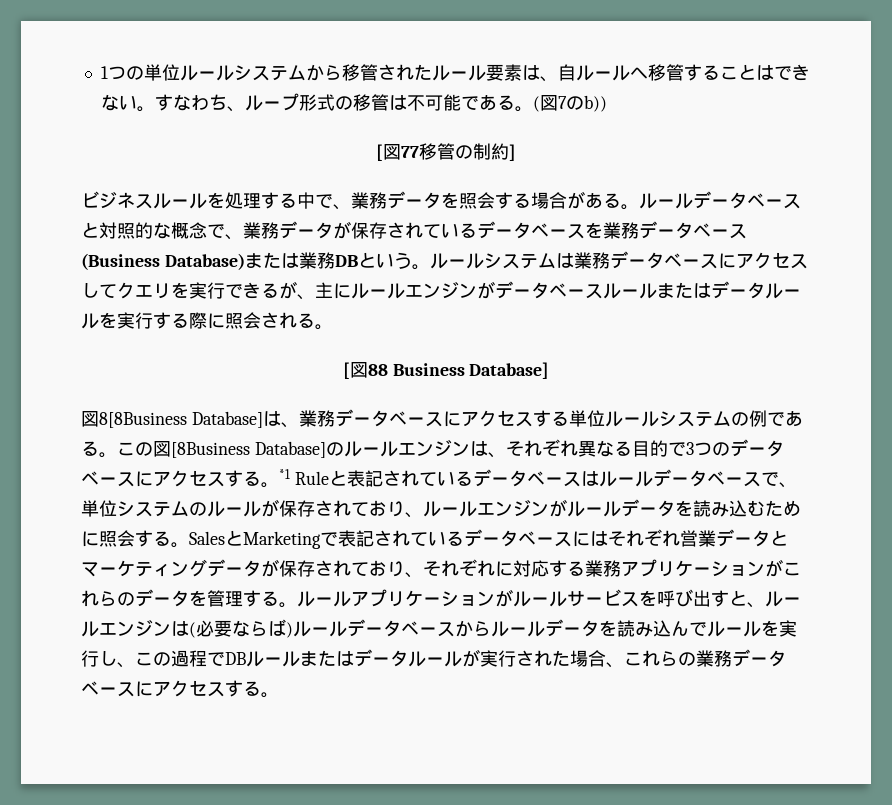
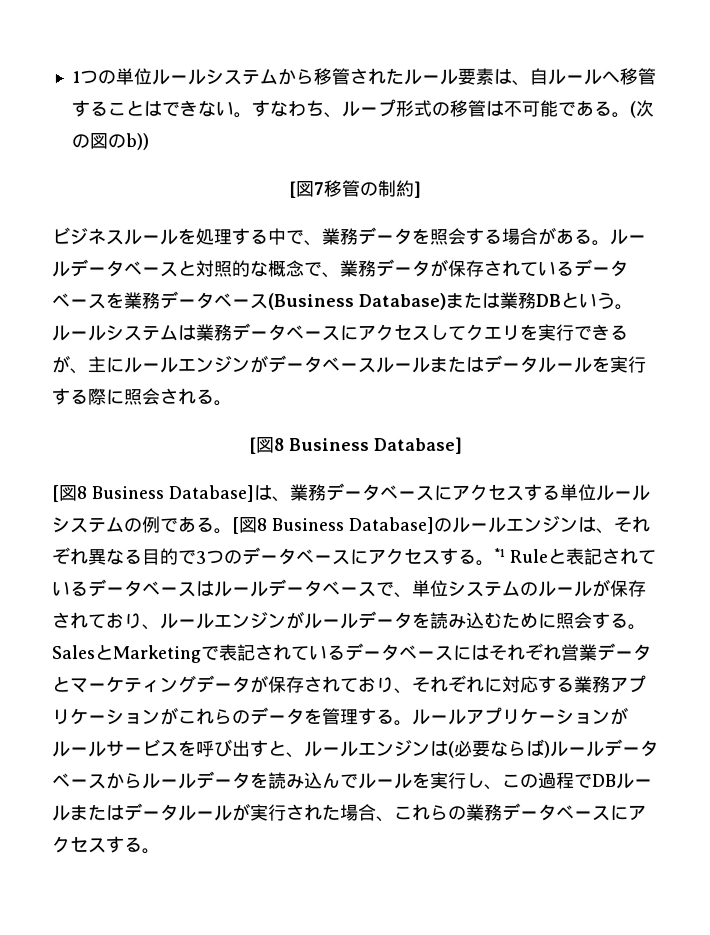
[539,95,567,111] 図7 -> [634,99,654,117] [70,133,108,150] 次の図
[401,146,419,158] 77 -> [313,182,324,196] 7
[367,364,388,376] 88 -> [272,438,284,452] 8
[81,411,187,428] 図8[8Business -> [52,485,165,503] [図8 Business
[117,441,250,458] この図[8Business -> [232,517,345,535] [図8 Business

